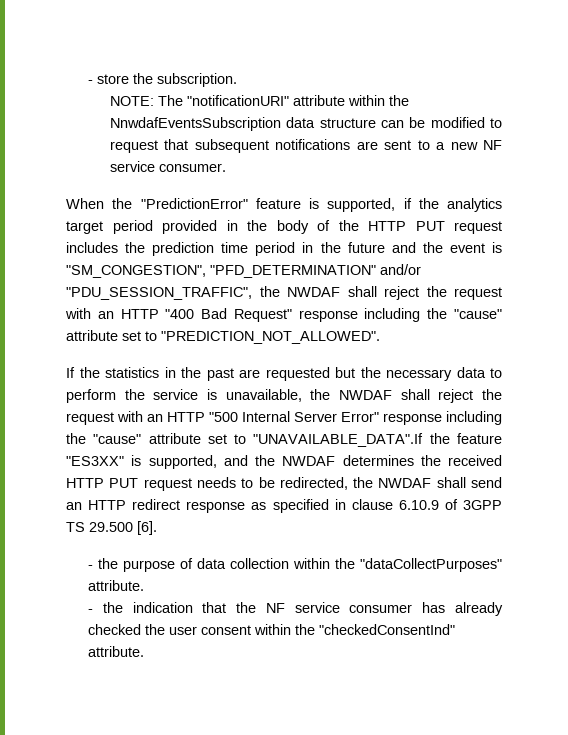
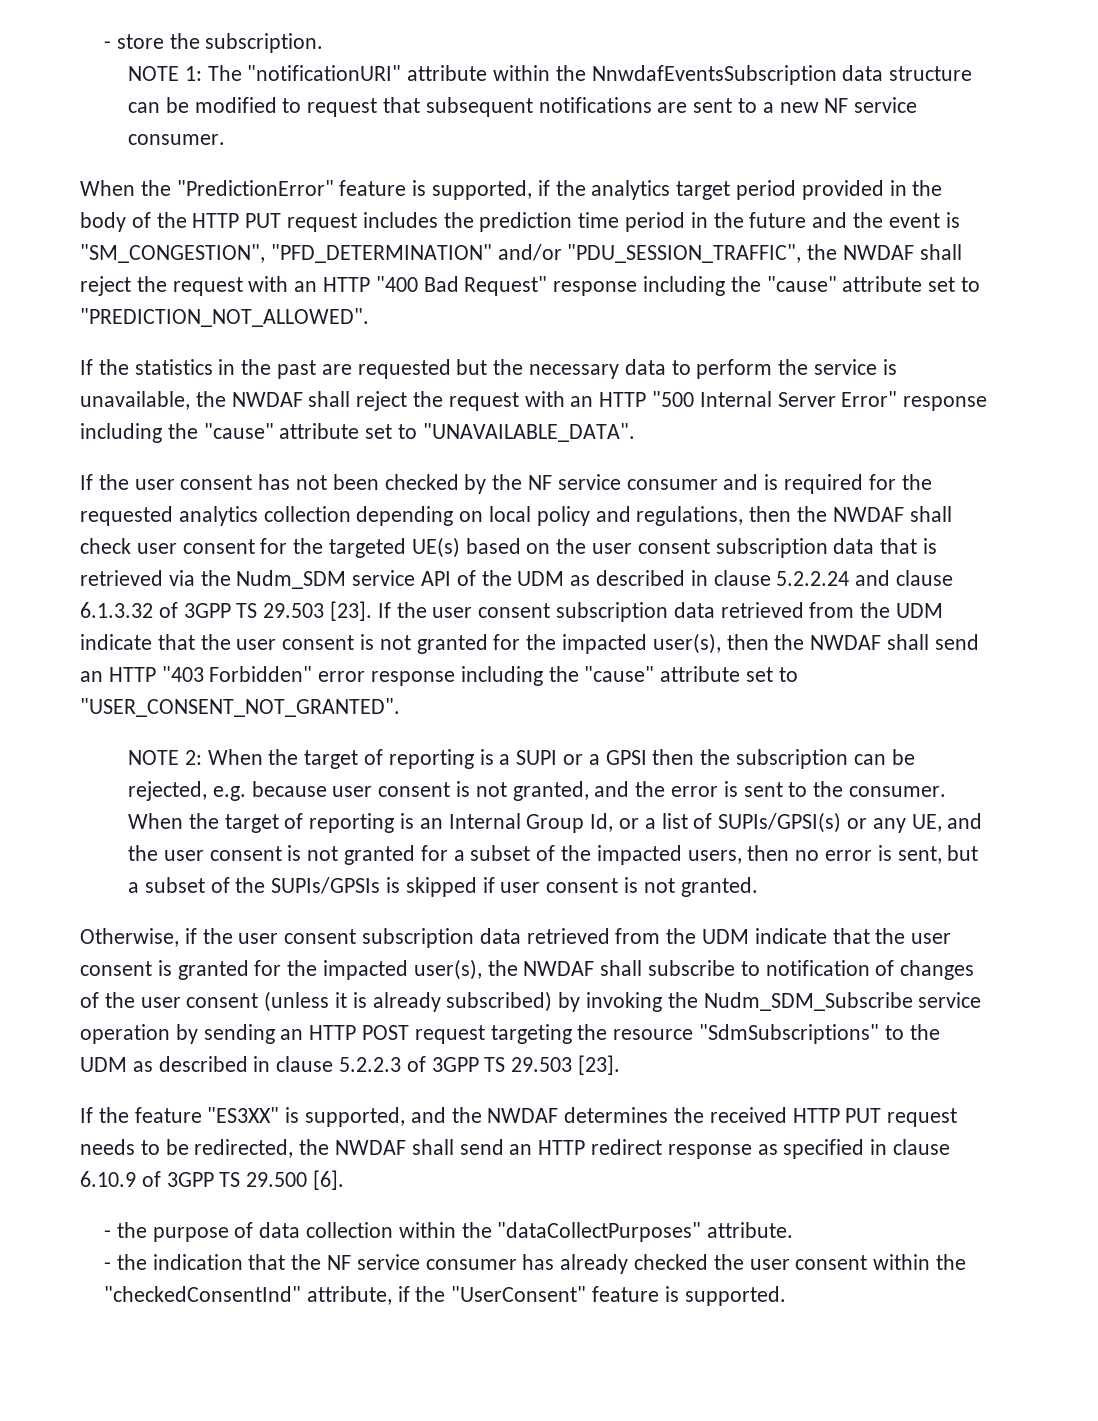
[109,96,154,106] NOTE: -> [127,66,202,81] NOTE 1:
[253,433,424,447] "UNAVAILABLE_DATA".If -> [422,423,635,442] [80,474,932,494] [80,506,952,526] [80,537,938,558] [80,570,954,589] [80,601,944,622] [80,633,979,654] [80,666,798,686] [80,698,400,717] [127,749,915,769] [127,781,947,801] [127,812,983,833] [127,845,979,865] [127,877,758,897] [80,928,952,948] [80,959,975,980] [80,991,982,1012] [80,1024,940,1044] [80,1055,621,1075] [80,1107,93,1123] "UNAVAILABLE_DATA". // If the user consent has not been checked by the NF service consumer and is required for the requested analytics collection depending on local policy and regulations, then the NWDAF shall check user consent for the targeted UE(s) based on the user consent subscription data that is retrieved via the Nudm_SDM service API of the UDM as described in clause 5.2.2.24 and clause 6.1.3.32 of 3GPP TS 29.503 [23]. If the user consent subscription data retrieved from the UDM indicate that the user consent is not granted for the impacted user(s), then the NWDAF shall send an HTTP "403 Forbidden" error response including the "cause" attribute set to "USER_CONSENT_NOT_GRANTED". // NOTE 2: When the target of reporting is a SUPI or a GPSI then the subscription can be rejected, e.g. because user consent is not granted, and the error is sent to the consumer. When the target of reporting is an Internal Group Id, or a list of SUPIs/GPSI(s) or any UE, and the user consent is not granted for a subset of the impacted users, then no error is sent, but a subset of the SUPIs/GPSIs is skipped if user consent is not granted. // Otherwise, if the user consent subscription data retrieved from the UDM indicate that the user consent is granted for the impacted user(s), the NWDAF shall subscribe to notification of changes of the user consent (unless it is already subscribed) by invoking the Nudm_SDM_Subscribe service operation by sending an HTTP POST request targeting the resource "SdmSubscriptions" to the UDM as described in clause 5.2.2.3 of 3GPP TS 29.503 [23]. // If
[87,646,144,657] attribute. -> [306,1286,786,1306] attribute, if the "UserConsent" feature is supported.

